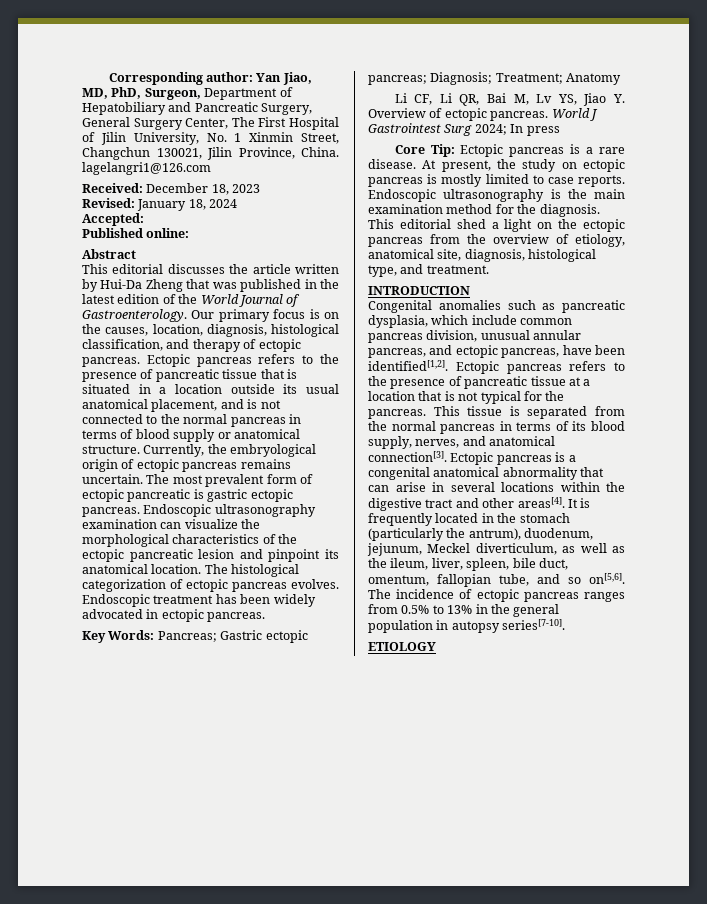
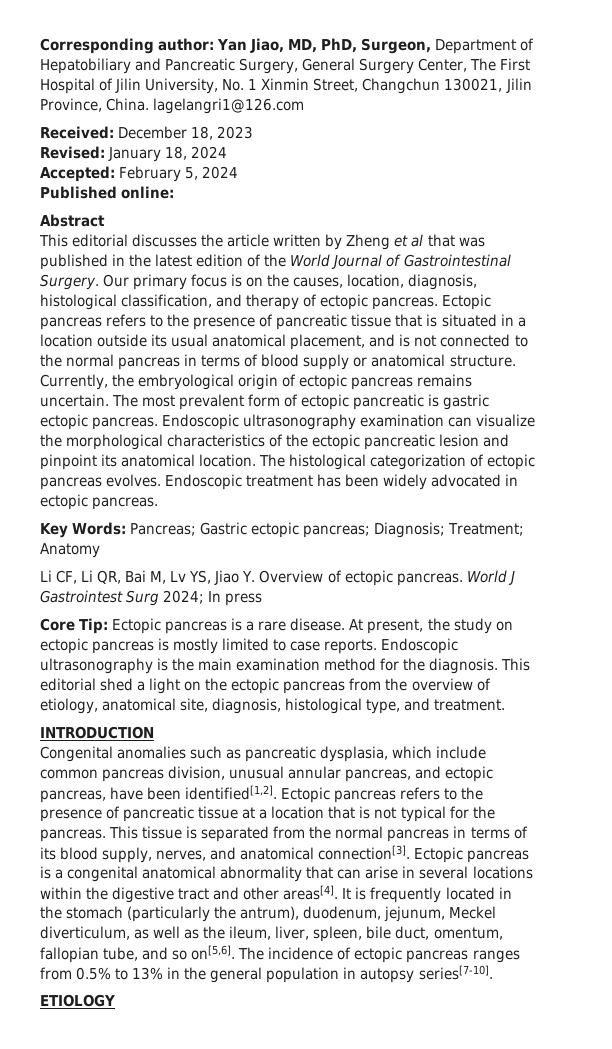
(144, 219) none -> [119,166,239,182] February 5, 2024
[100,279,183,292] Hui-Da Zheng -> [346,234,424,250] Zheng et al
[82,309,187,322] Gastroenterology. -> [403,254,511,267] [40,274,99,290] Gastrointestinal Surgery.

